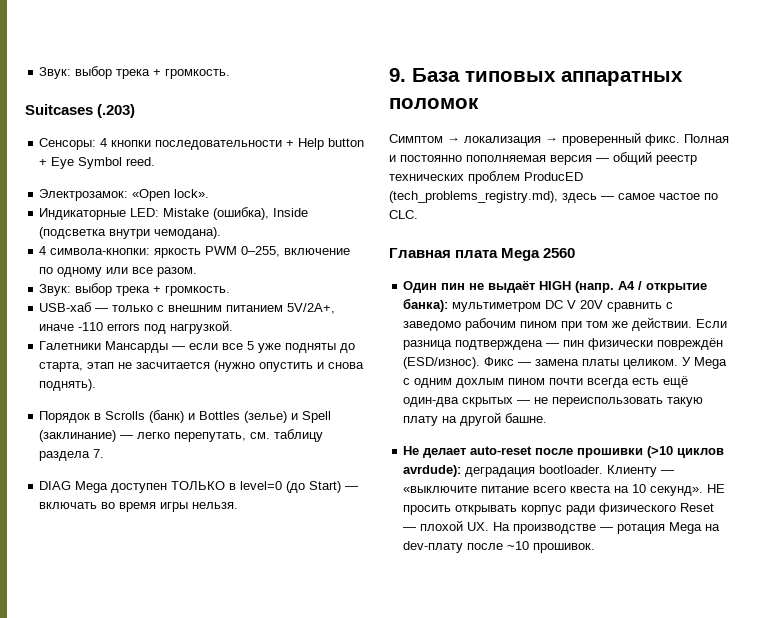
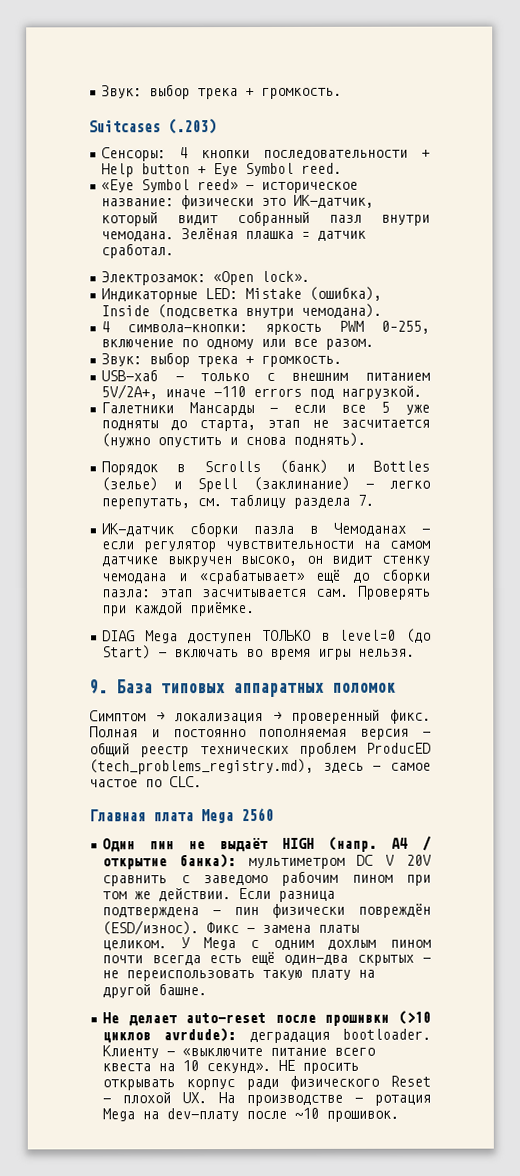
(156, 161) none -> [101,179,359,193] [101,194,375,210] [101,210,430,227] [101,228,367,242] [101,243,175,259] // «Eye Symbol reed» — историческое название: физически это ИК-датчик, который видит собранный пазл внутри чемодана. Зелёная плашка = датчик сработал.
(105, 453) none -> [101,522,431,538] [101,540,430,553] [101,555,430,568] [101,568,430,585] [102,585,431,600] [102,602,256,617] // ИК-датчик сборки пазла в Чемоданах — если регулятор чувствительности на самом датчике выкручен высоко, он видит стенку чемодана и «срабатывает» ещё до сборки пазла: этап засчитывается сам. Проверять при каждой приёмке.

